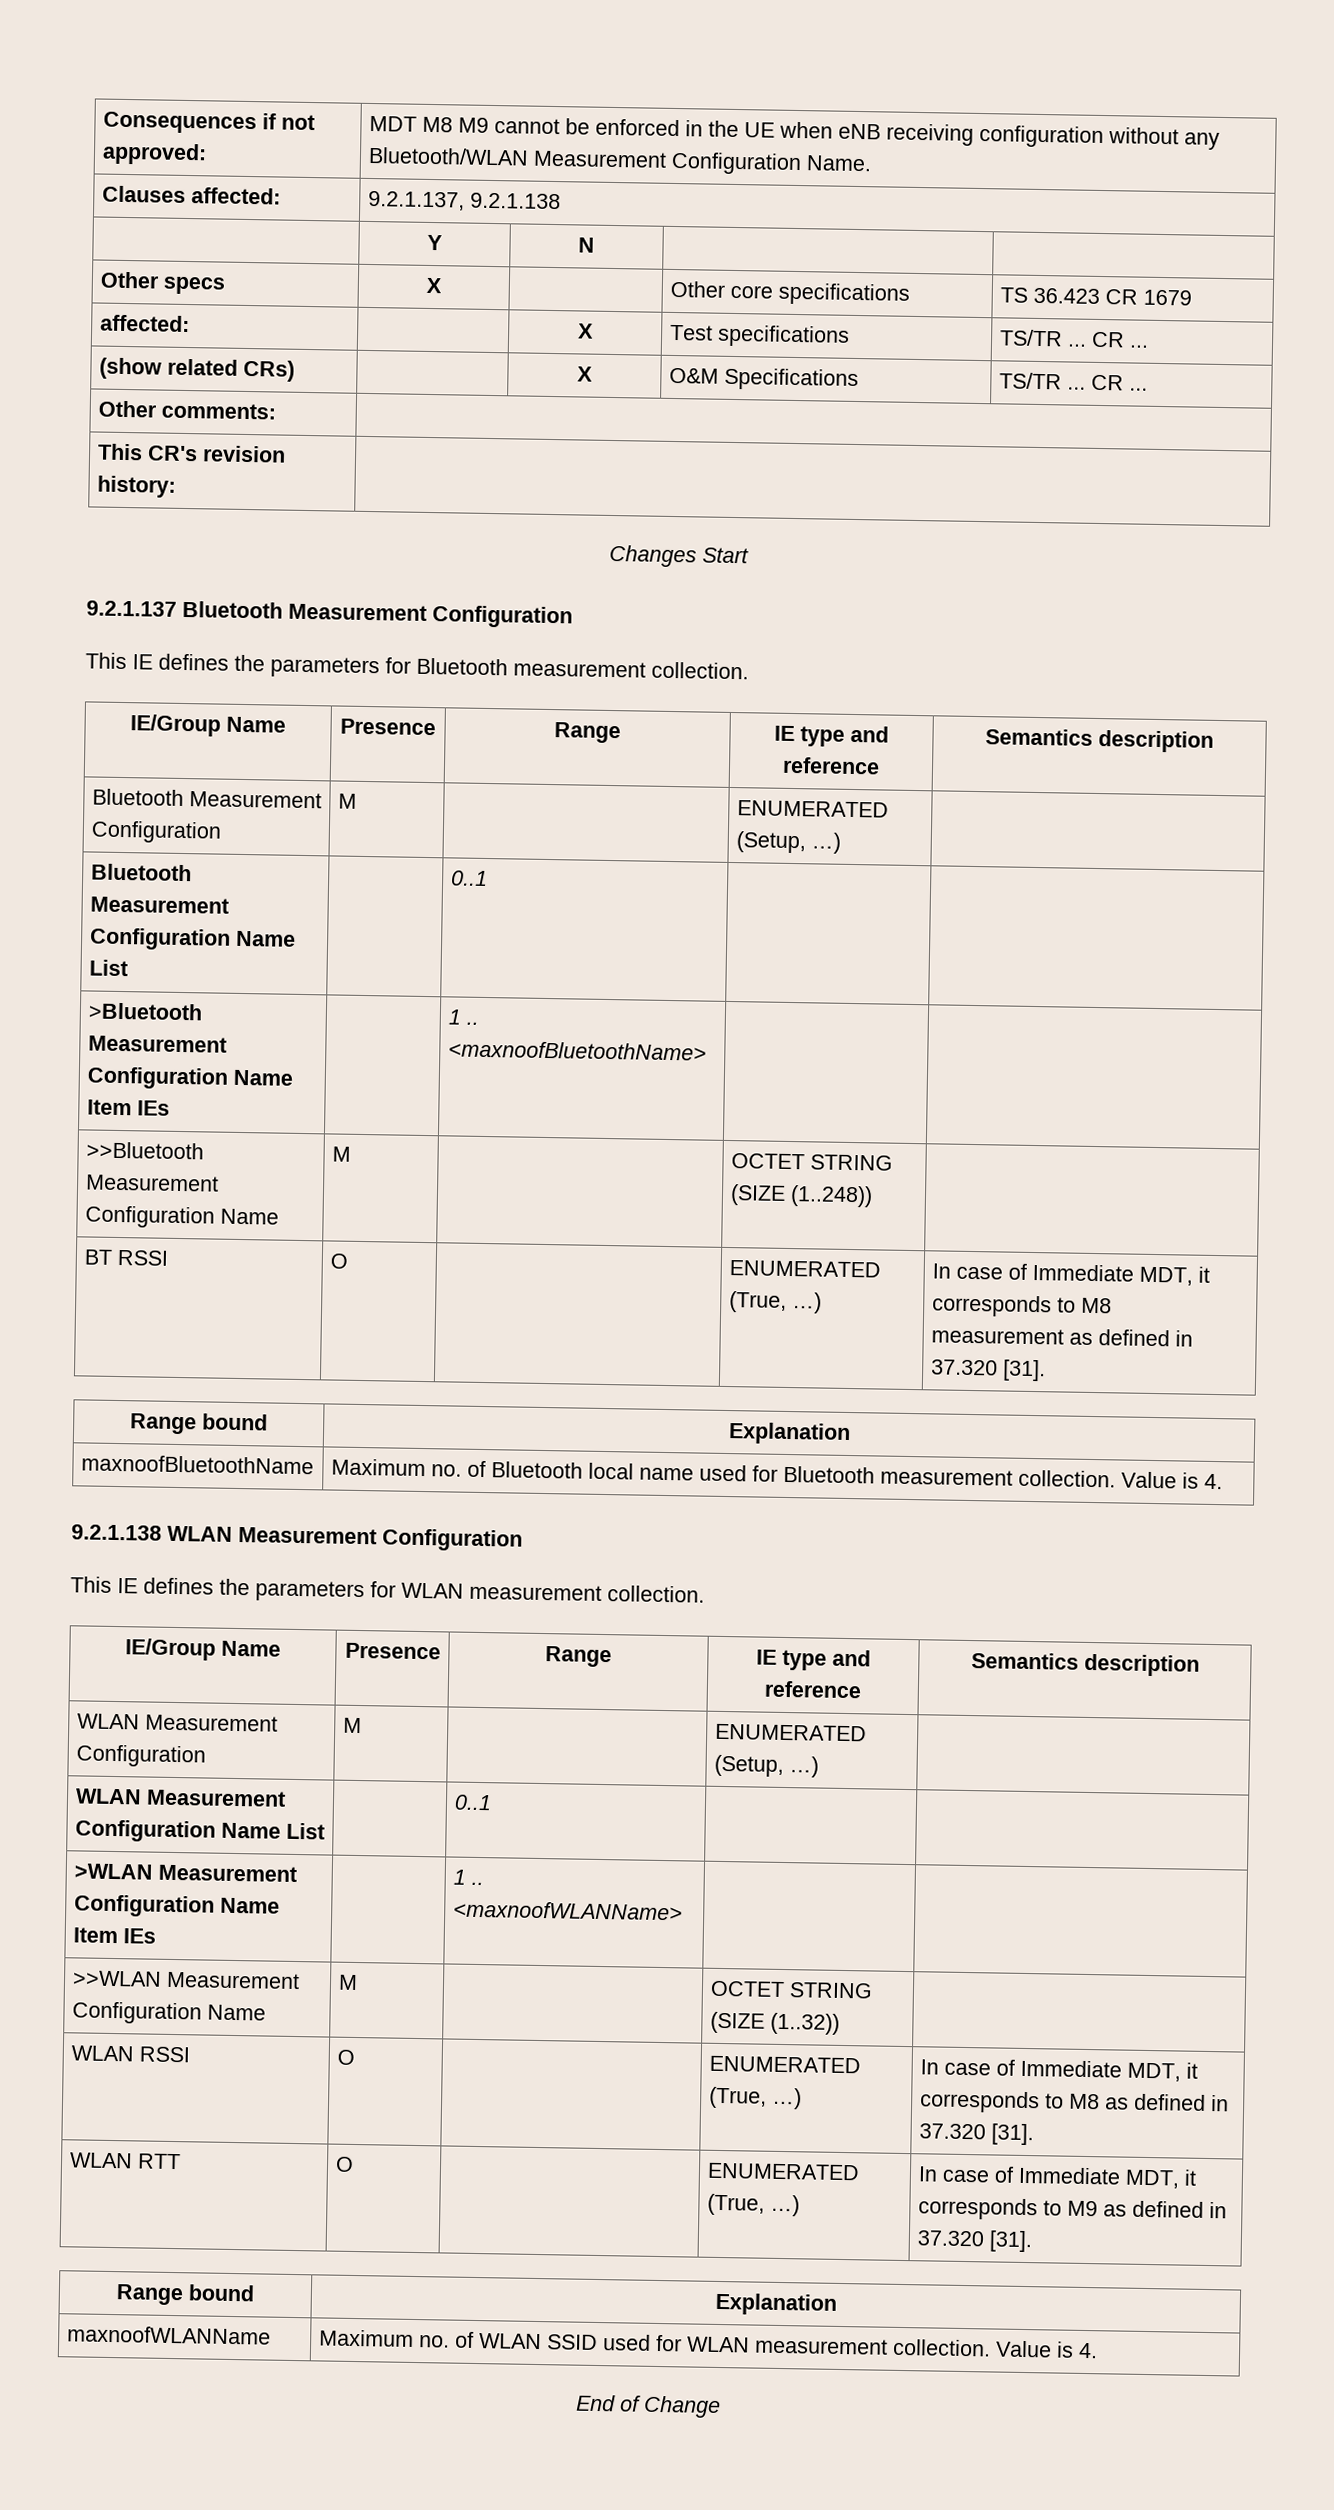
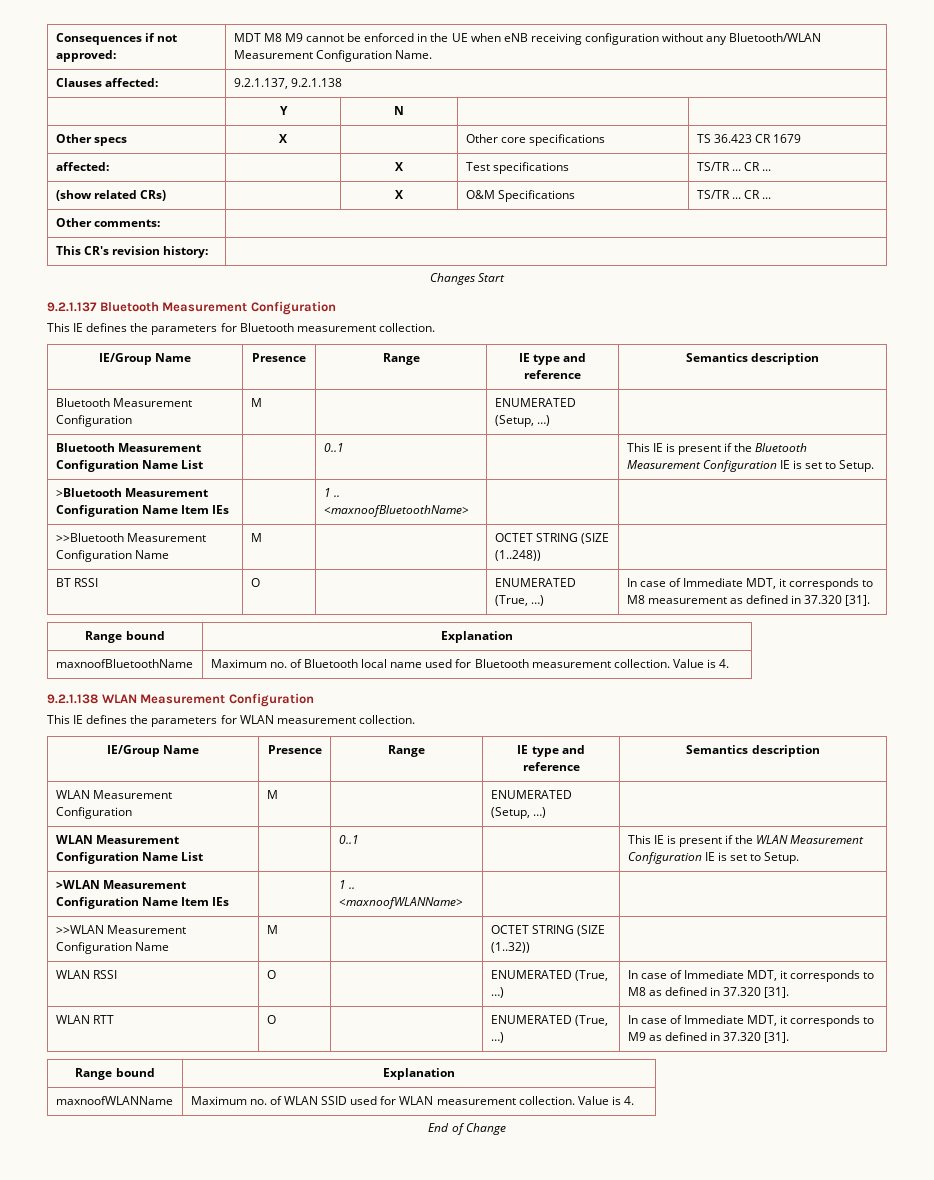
(488, 878) none -> [626,443,808,455] [626,460,875,472] This IE is present if the Bluetooth Measurement Configuration IE is set to Setup.
(492, 1802) none -> [627,835,865,847] [627,852,800,864] This IE is present if the WLAN Measurement Configuration IE is set to Setup.

